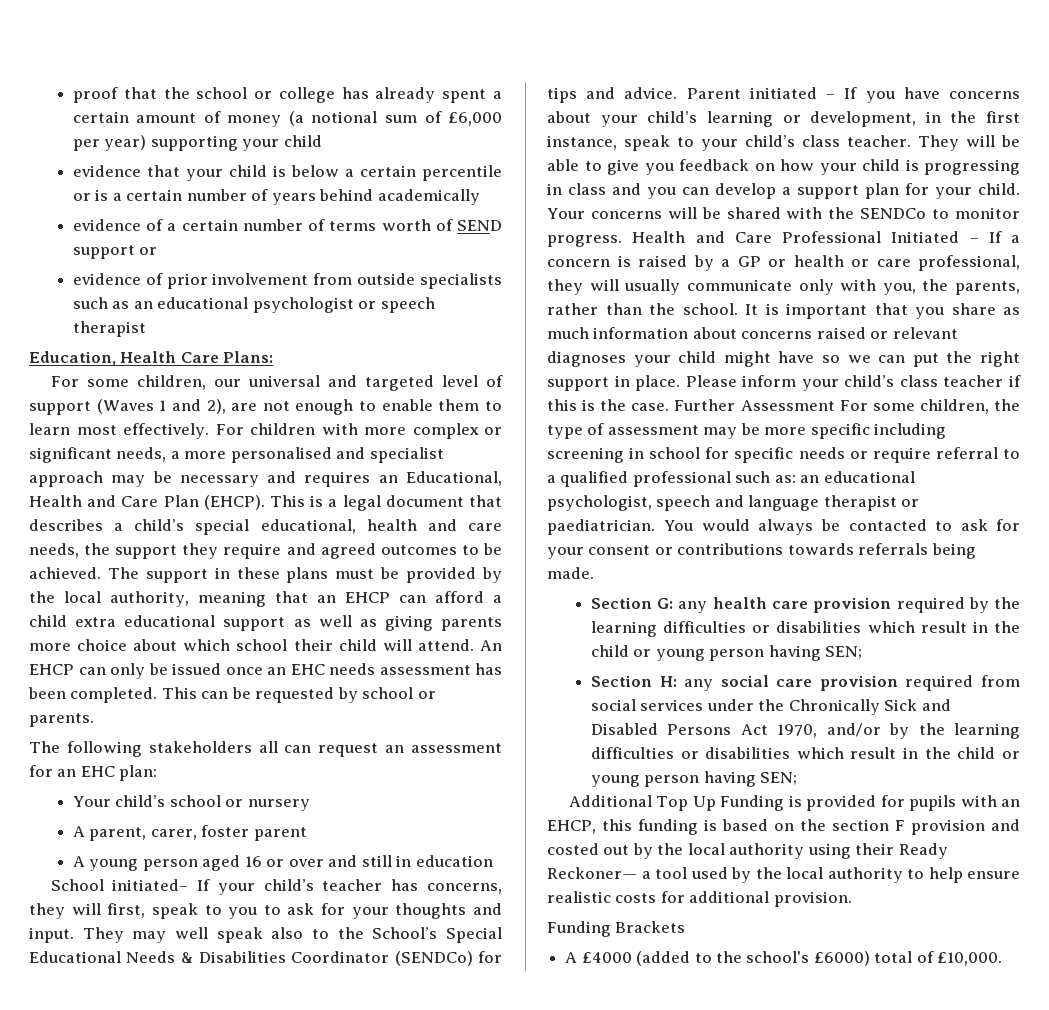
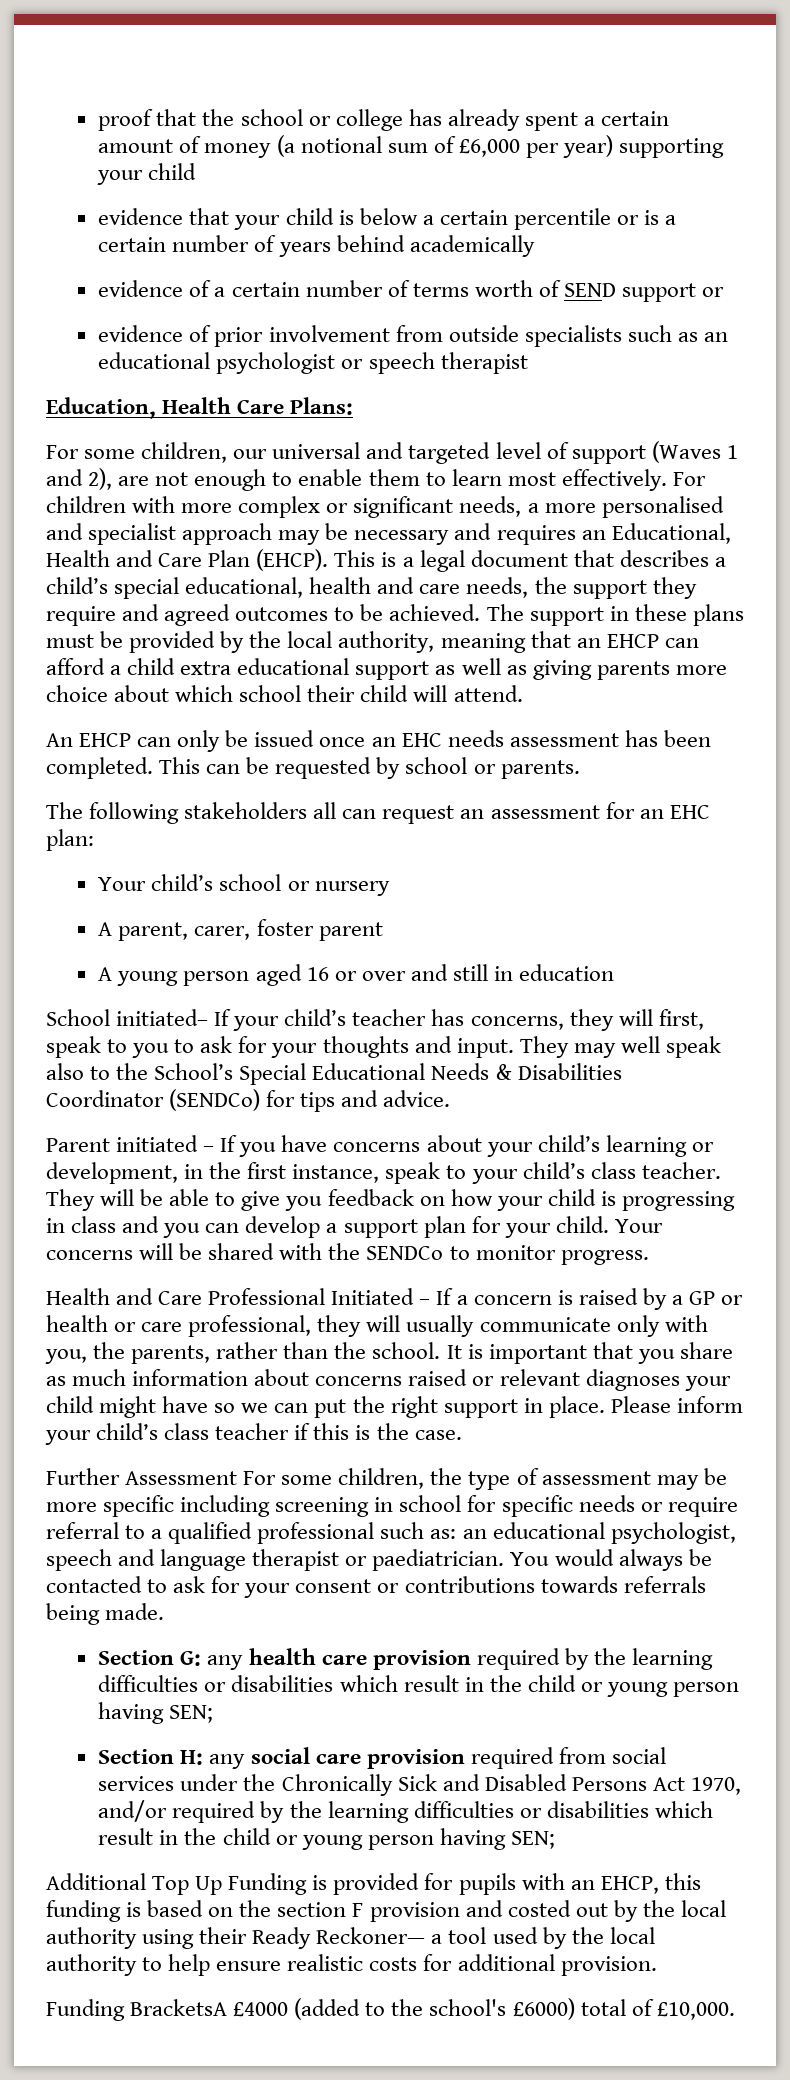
(474, 645) none -> (523, 693) //
(678, 93) none -> (451, 1098) //
(622, 241) none -> (649, 1257) //
(670, 407) none -> (462, 1435) //
(881, 730) none -> [172,1801,256,1823] required
[615,921,686,933] [565,952,578,963] Brackets // A -> [130,1999,228,2016] BracketsA

